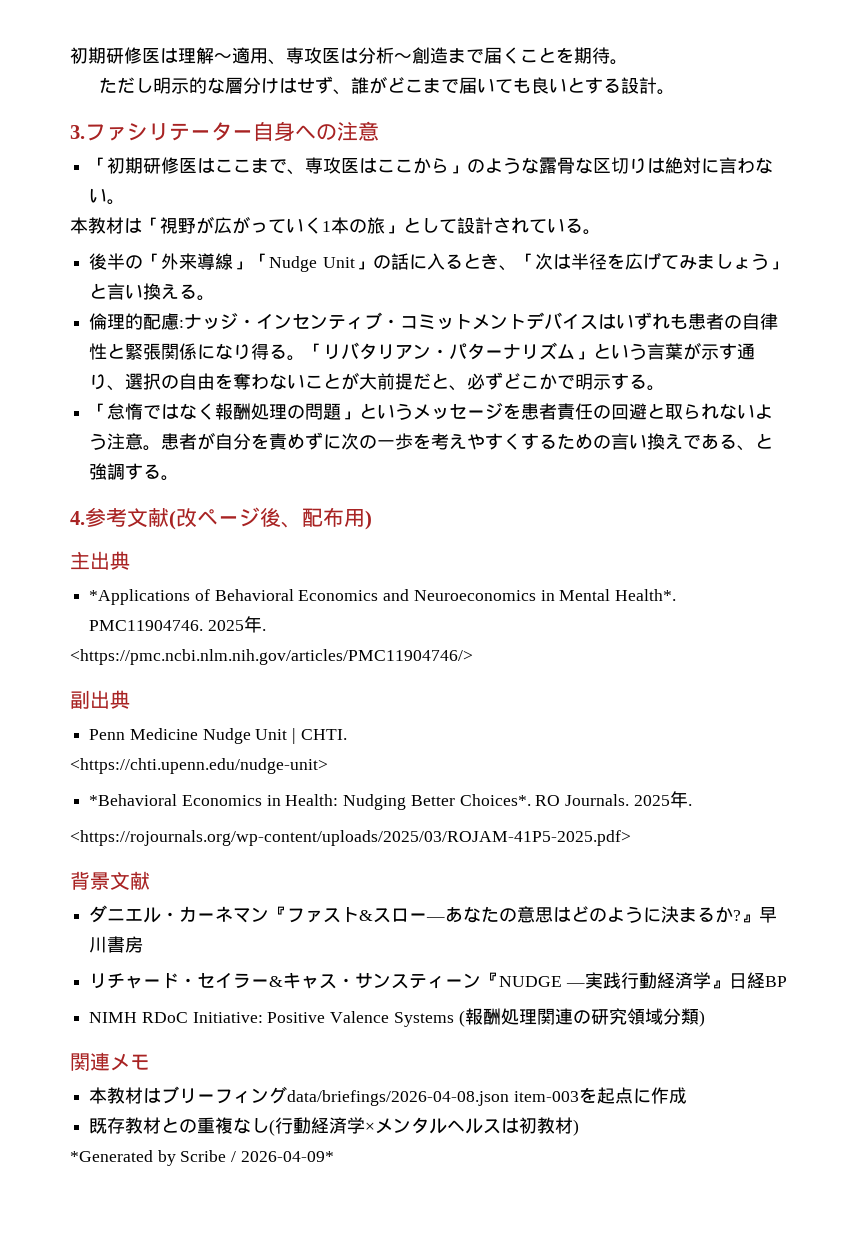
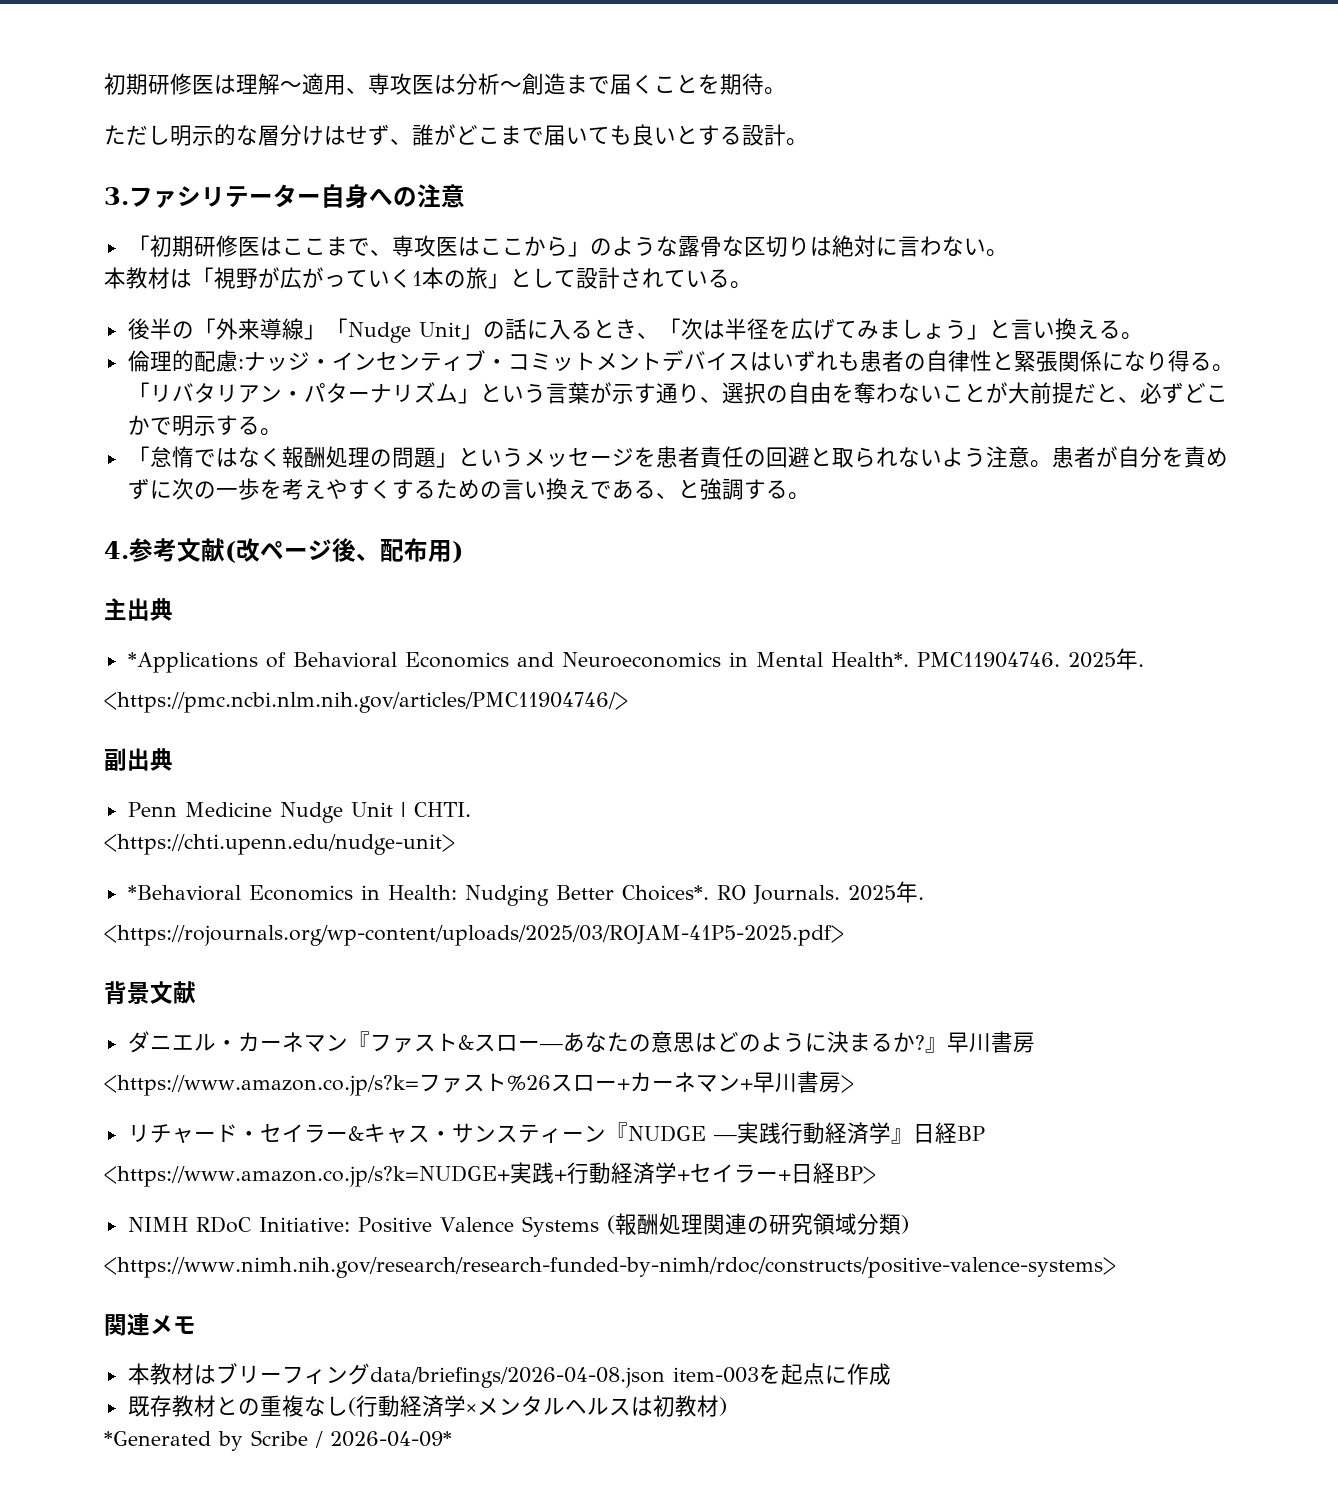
(144, 944) none -> [104,1071,854,1096] // <https://www.amazon.co.jp/s?k=ファスト%26スロー+カーネマン+早川書房>
(787, 981) none -> [104,1162,876,1187] // <https://www.amazon.co.jp/s?k=NUDGE+実践+行動経済学+セイラー+日経BP>
(705, 1018) none -> [104,1257,1116,1278] // <https://www.nimh.nih.gov/research/research-funded-by-nimh/rdoc/constructs/positive-valence-systems>

